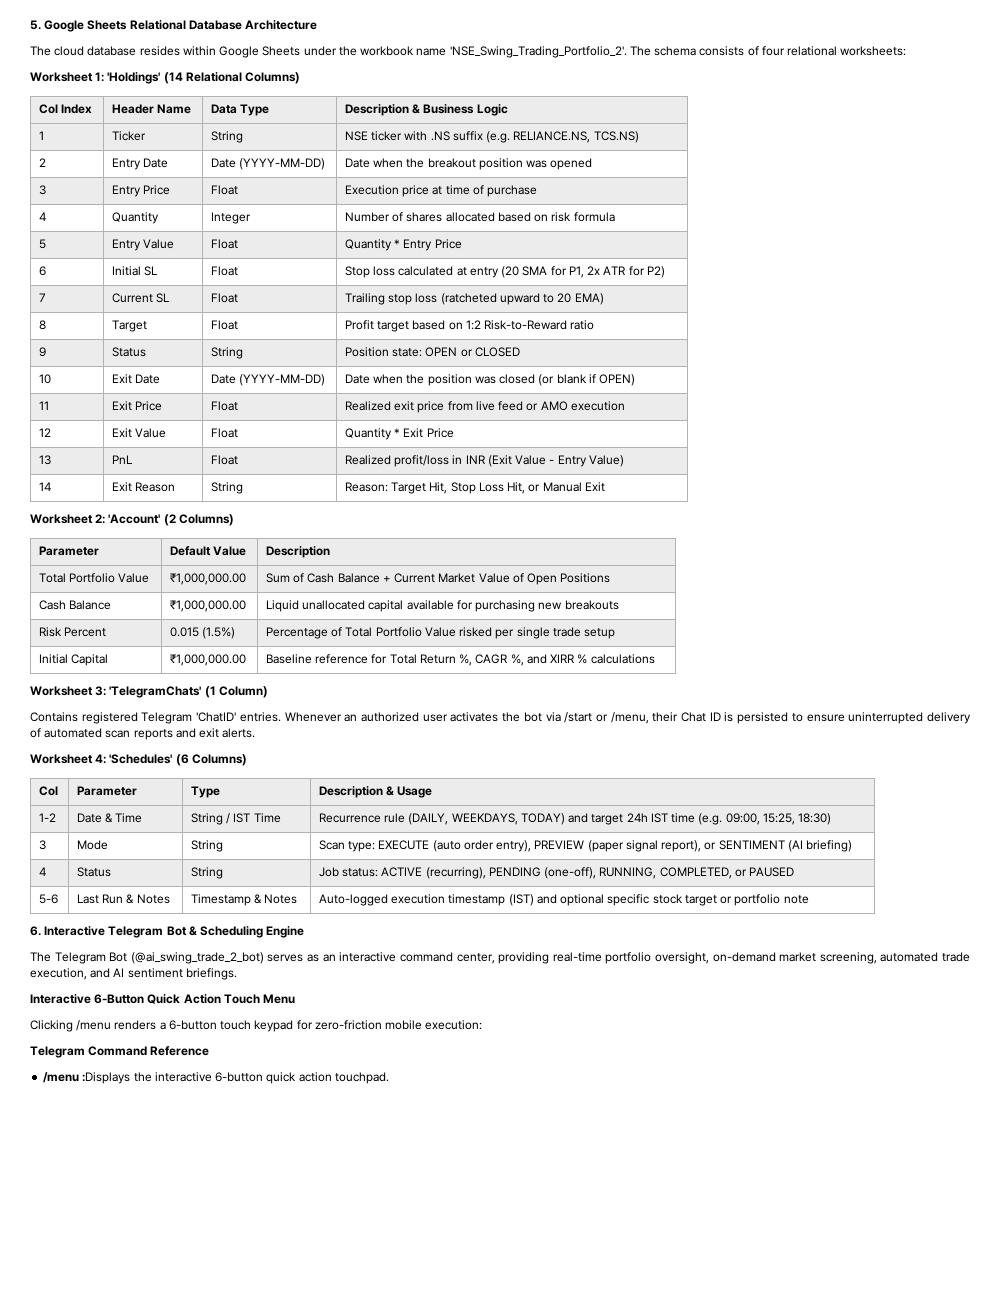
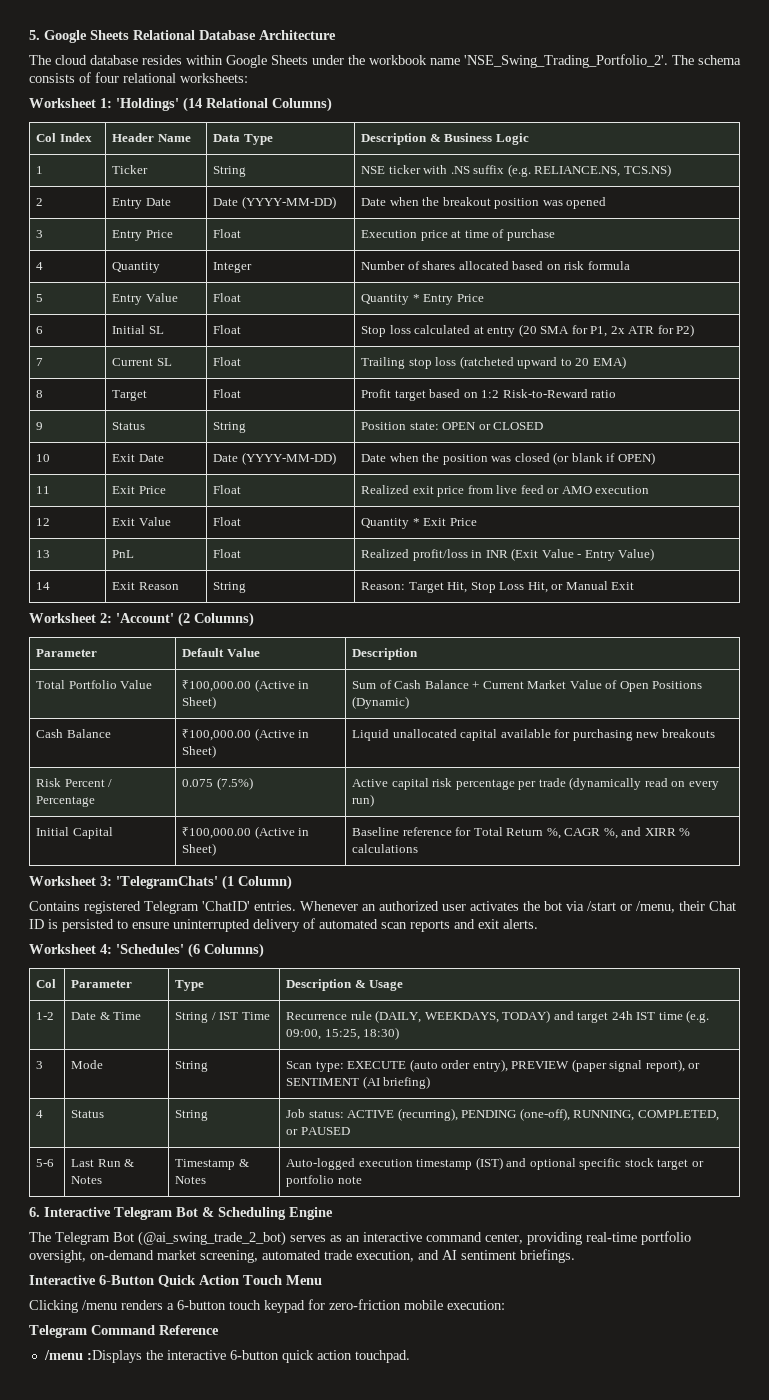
[170,573,247,585] ₹1,000,000.00 -> [182,679,310,692] [182,696,217,709] ₹100,000.00 (Active in Sheet)
(611, 578) none -> [352,696,410,709] (Dynamic)
[170,600,247,612] ₹1,000,000.00 -> [182,728,310,741] [182,745,217,758] ₹100,000.00 (Active in Sheet)
[170,627,236,639] [266,627,616,639] [39,654,109,666] [170,654,247,666] | 0.015 (1.5%) | Percentage of Total Portfolio Value risked per single trade setup // Initial Capital | ₹1,000,000.00 -> [108,779,113,787] [36,796,96,807] [182,777,253,790] [352,777,719,790] [352,794,375,807] [36,827,113,839] [182,826,310,839] [182,843,217,856] / Percentage | 0.075 (7.5%) | Active capital risk percentage per trade (dynamically read on every run) // Initial Capital | ₹100,000.00 (Active in Sheet)

